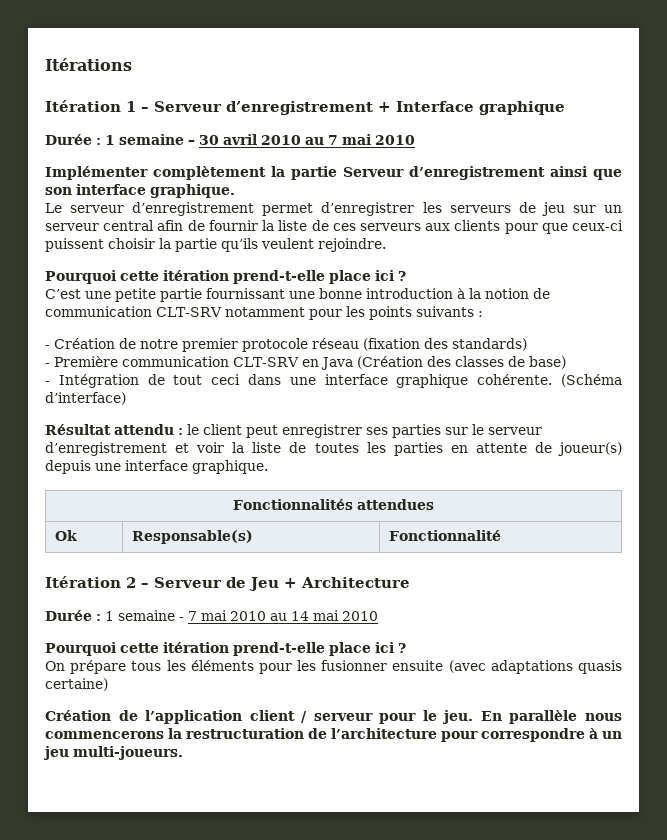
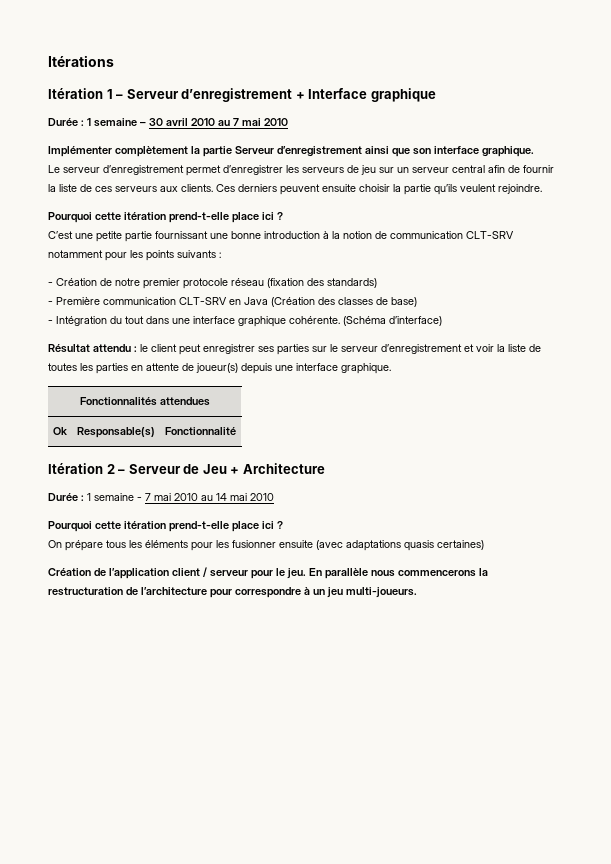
[454,220,624,234] [45,238,104,252] clients pour que ceux-ci puissent -> [181,184,356,195] clients. Ces derniers peuvent ensuite
[147,374,241,385] de tout ceci -> [110,316,144,324] du tout
[45,678,108,691] certaine) -> [437,540,484,550] certaines)

